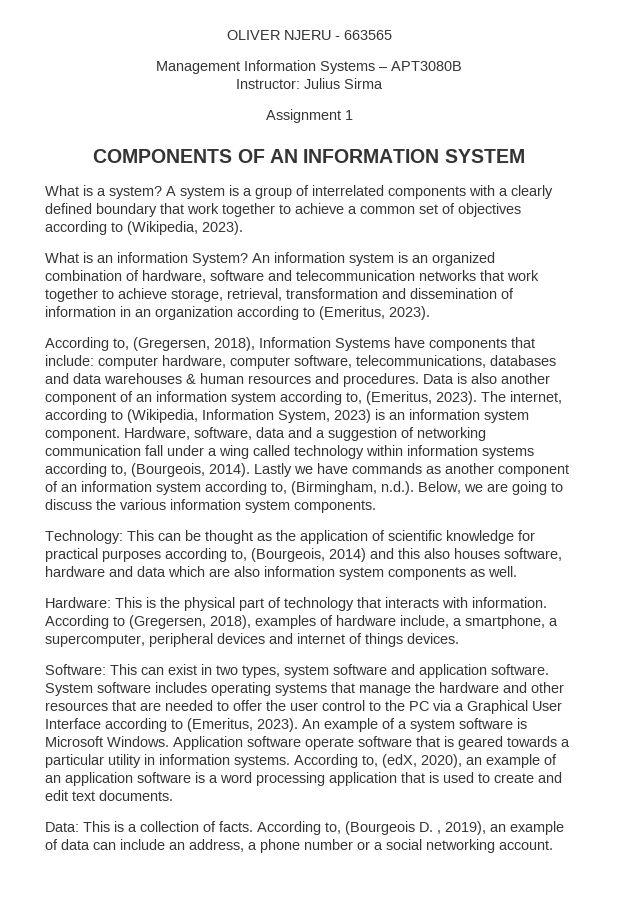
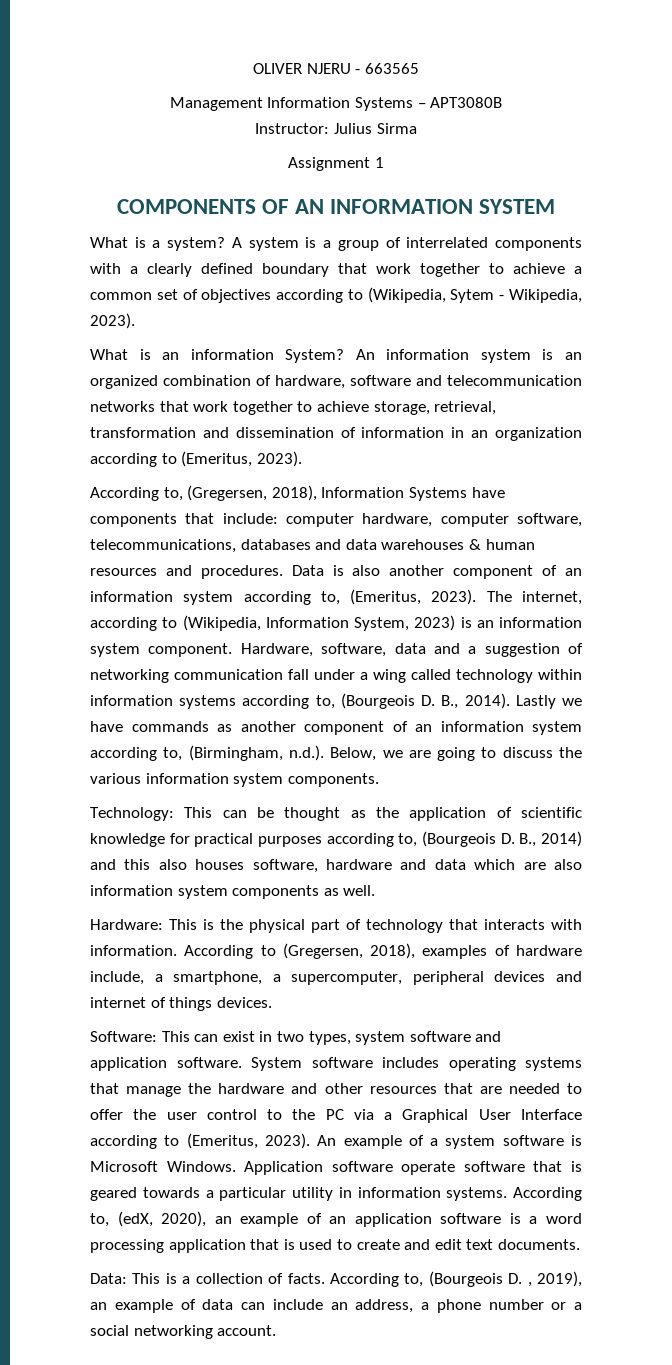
(198, 228) none -> [450,289,582,303] Sytem - Wikipedia,
[131,463,205,477] (Bourgeois, -> [340,693,459,709] (Bourgeois D. B.,
[251,548,325,562] (Bourgeois, -> [422,831,537,847] (Bourgeois D. B.,

